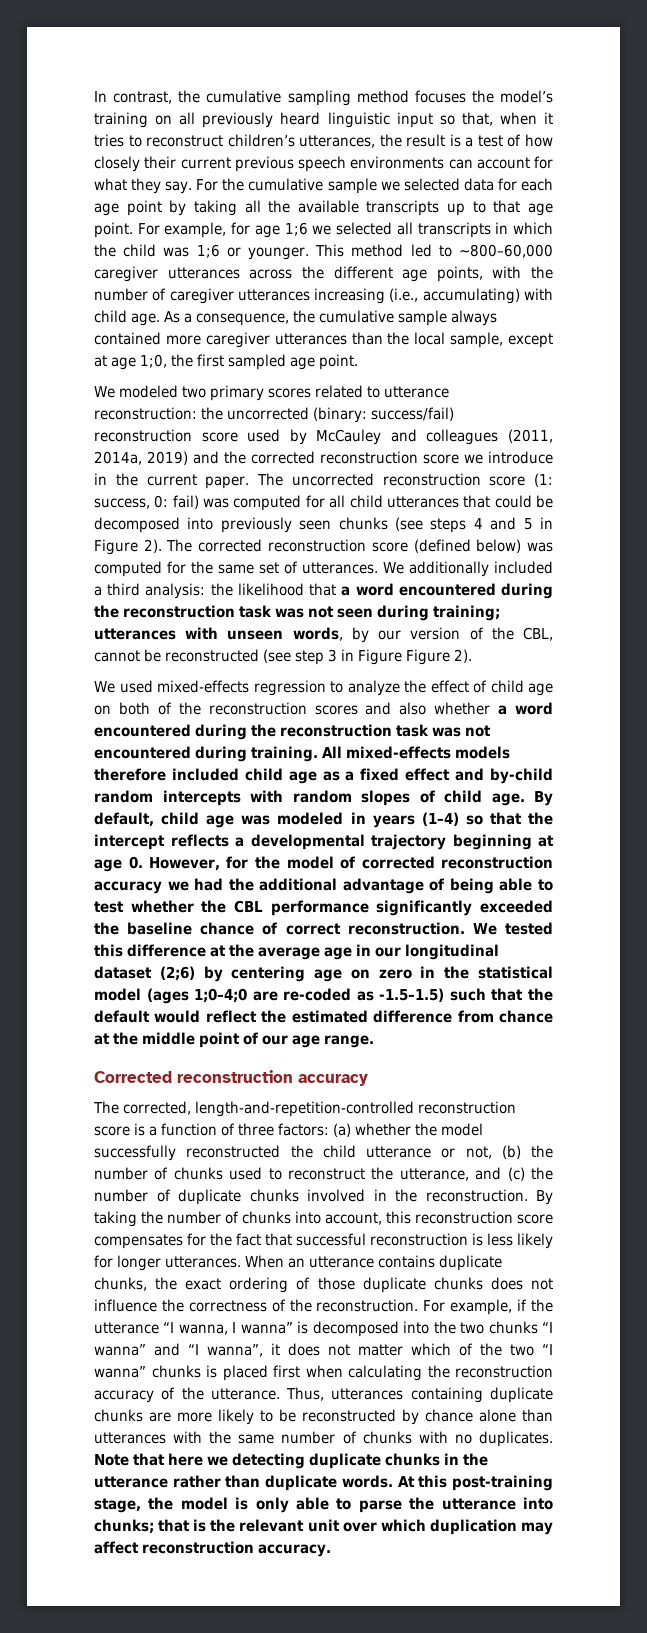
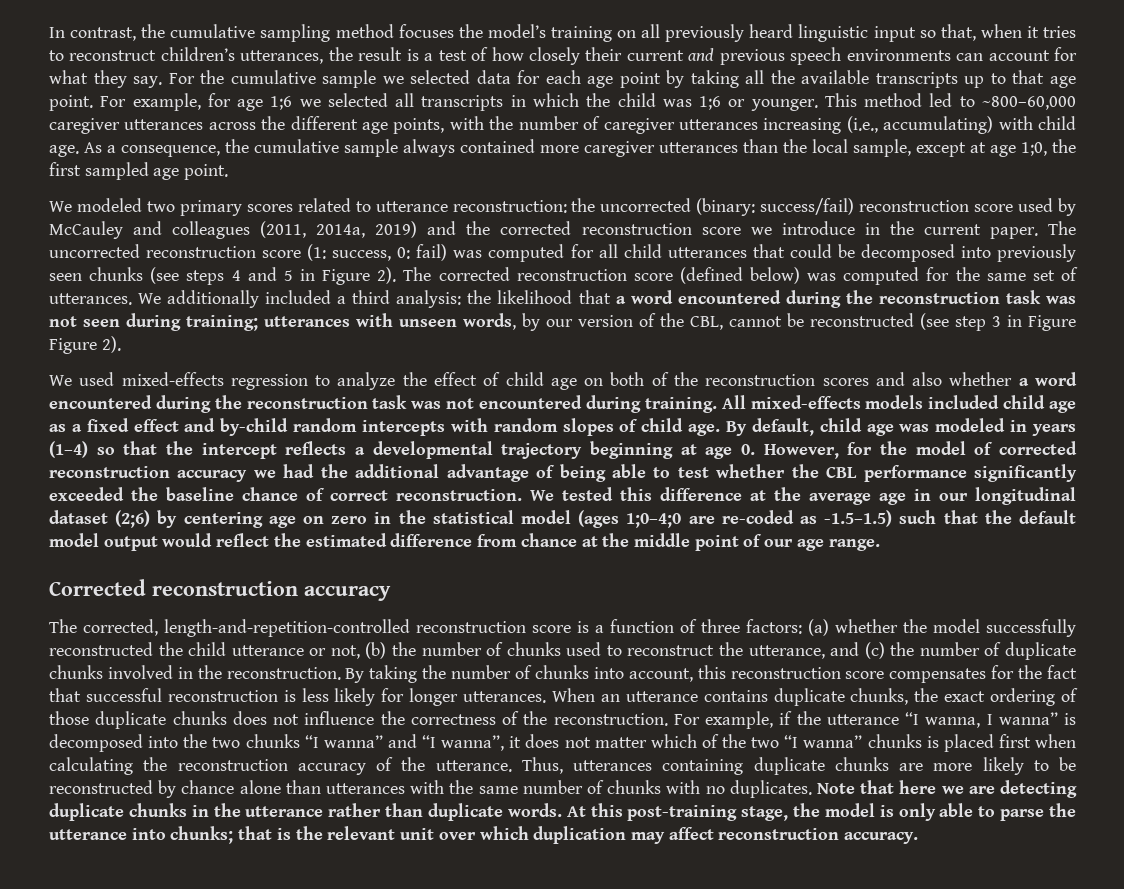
(231, 163) none -> [688,48,715,61] and
[94,768,166,781] therefore -> (924, 402) none
(150, 1016) none -> [49,533,158,551] model output
(228, 1461) none -> [968,786,995,794] are

